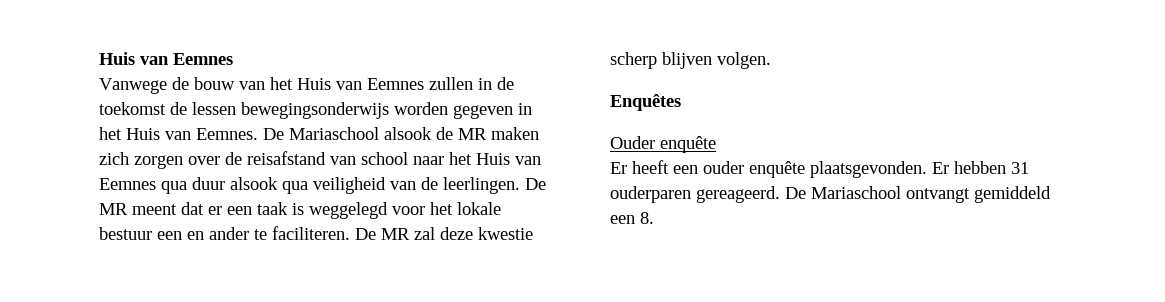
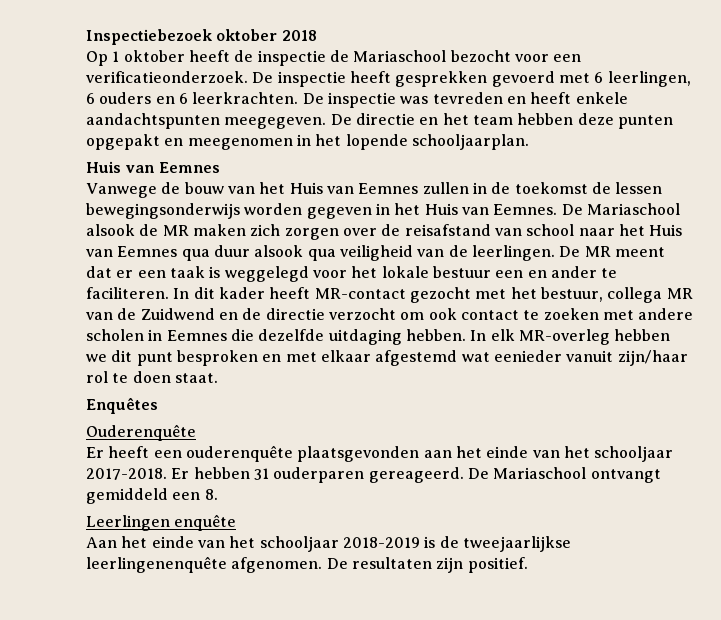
(99, 58) none -> [86,29,317,45] [86,50,582,66] [86,71,691,87] [86,92,628,108] [86,113,673,129] [86,134,529,150] Inspectiebezoek oktober 2018 // Op 1 oktober heeft de inspectie de Mariaschool bezocht voor een verificatieonderzoek. De inspectie heeft gesprekken gevoerd met 6 leerlingen, 6 ouders en 6 leerkrachten. De inspectie was tevreden en heeft enkele aandachtspunten meegegeven. De directie en het team hebben deze punten opgepakt en meegenomen in het lopende schooljaarplan. //
[355,227,533,240] [610,52,771,69] De MR zal deze kwestie scherp blijven volgen. -> [173,287,693,303] [86,308,694,320] [86,329,671,345] [86,350,688,366] [86,371,218,383] In dit kader heeft MR-contact gezocht met het bestuur, collega MR van de Zuidwend en de directie verzocht om ook contact te zoeken met andere scholen in Eemnes die dezelfde uitdaging hebben. In elk MR-overleg hebben we dit punt besproken en met elkaar afgestemd wat eenieder vanuit zijn/haar rol te doen staat.
[610,136,716,153] Ouder enquête -> [86,424,196,441] Ouderenquête
[703,161,927,178] ouder enquête plaatsgevonden. -> [185,445,674,462] [86,468,167,480] ouderenquête plaatsgevonden aan het einde van het schooljaar 2017-2018.
(654, 218) none -> [86,514,237,531] [86,536,571,552] [86,556,528,573] // Leerlingen enquête // Aan het einde van het schooljaar 2018-2019 is de tweejaarlijkse leerlingenenquête afgenomen. De resultaten zijn positief.

